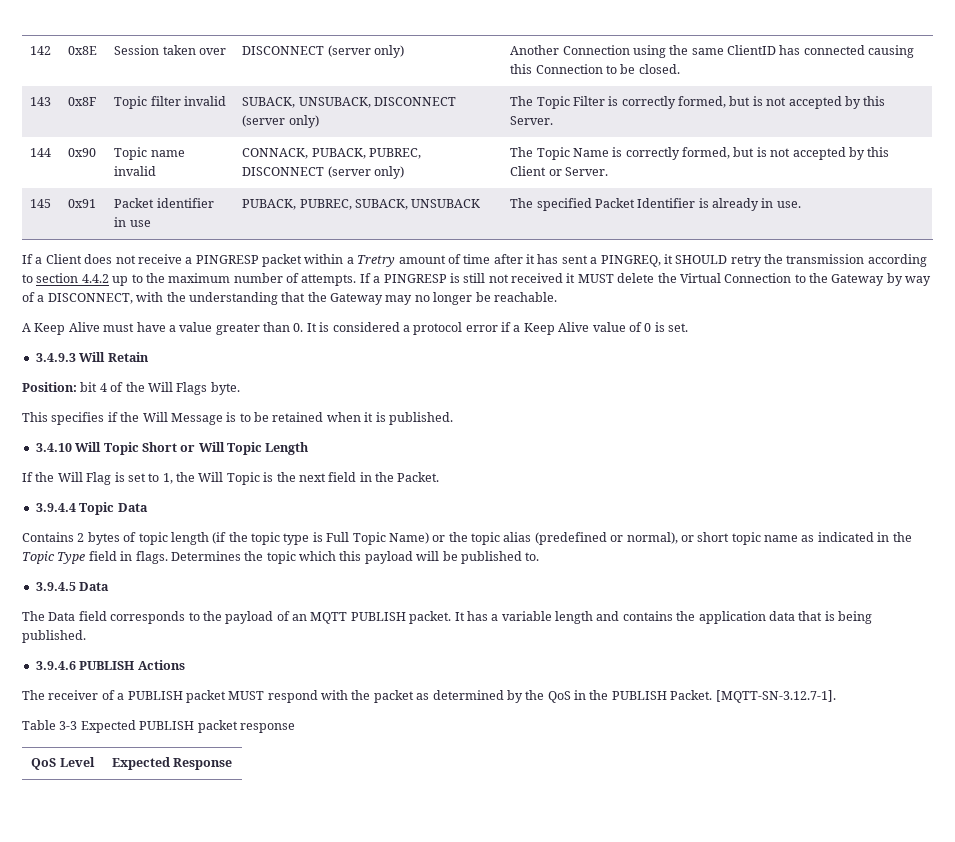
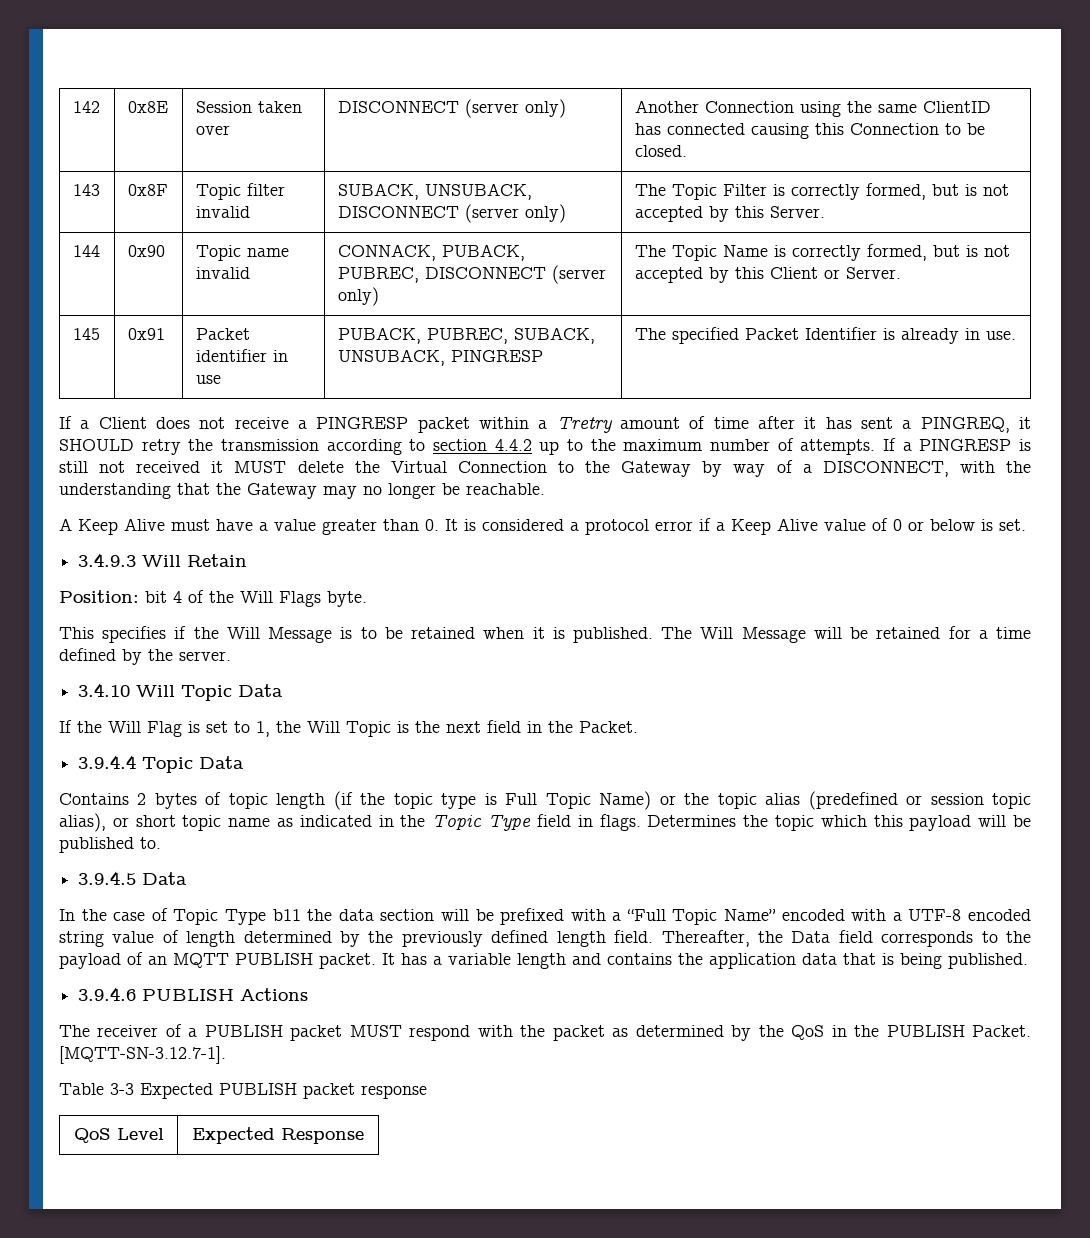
[411,199,481,208] UNSUBACK -> [337,349,543,366] UNSUBACK, PINGRESP
(652, 327) none -> [908,519,975,531] or below
[35,442,310,455] // 3.4.10 Will Topic Short or Will Topic Length -> [661,626,1032,643] [59,648,231,665] [78,683,284,701] The Will Message will be retained for a time defined by the server. // 3.4.10 Will Topic Data
[626,532,678,544] normal), -> [930,793,1031,809] [59,813,106,832] session topic alias),
[22,611,45,621] The -> [59,908,1031,925] [59,930,783,947] In the case of Topic Type b11 the data section will be prefixed with a “Full Topic Name” encoded with a UTF-8 encoded string value of length determined by the previously defined length field. Thereafter, the

